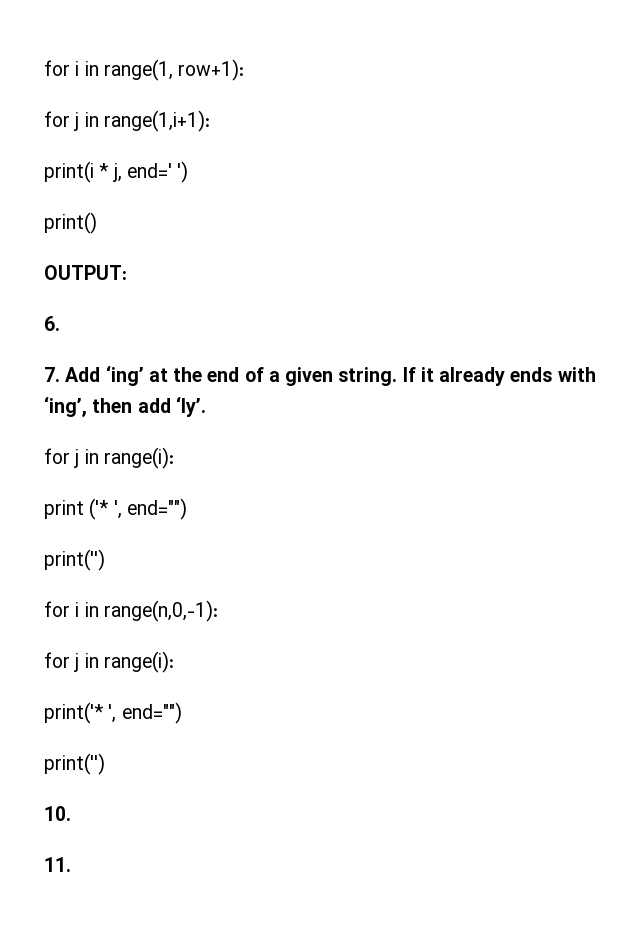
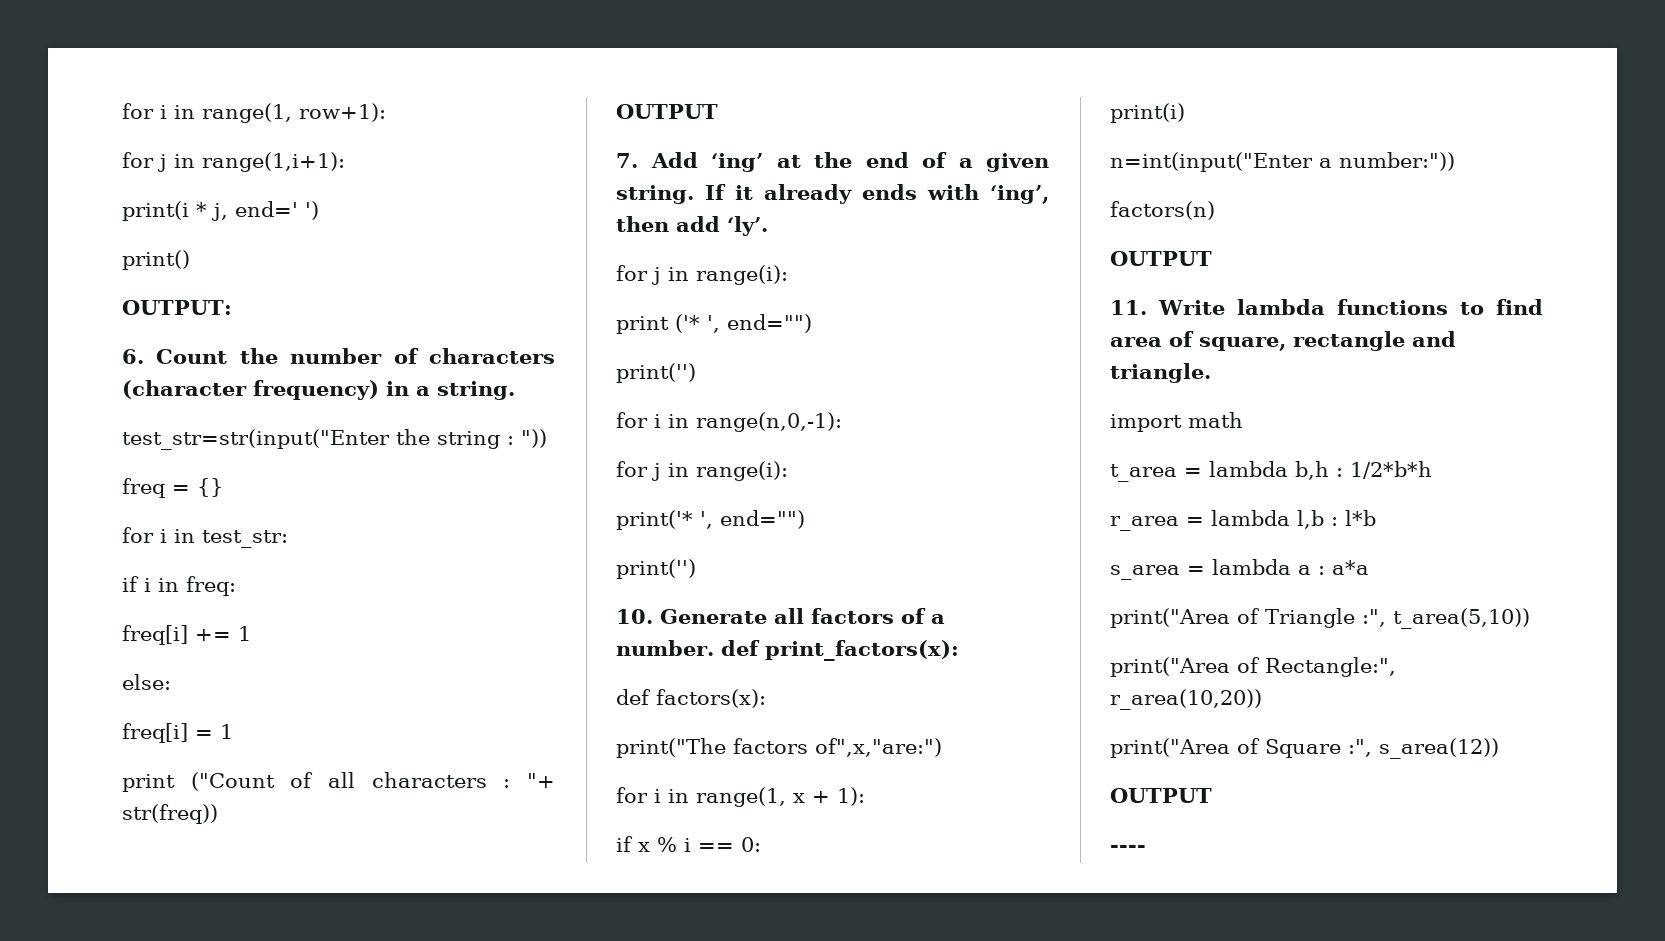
(60, 323) none -> [156,348,555,364] [122,380,515,400] [122,429,547,450] [122,478,223,498] [122,527,288,548] [122,576,236,596] [122,625,251,645] [122,674,171,690] [122,723,233,743] [122,772,555,792] [122,804,218,824] [616,104,718,119] Count the number of characters (character frequency) in a string. // test_str=str(input("Enter the string : ")) // freq = {} // for i in test_str: // if i in freq: // freq[i] += 1 // else: // freq[i] = 1 // print ("Count of all characters : "+ str(freq)) // OUTPUT
[44,857,71,872] // 11. -> [660,608,945,624] [616,640,959,661] [616,689,766,708] [616,738,942,758] [616,787,865,807] [616,836,761,852] [1110,103,1185,123] [1110,152,1455,172] [1110,201,1215,220] [1110,251,1212,266] [1110,299,1543,315] [1110,331,1456,351] [1110,363,1211,383] [1110,412,1243,432] [1110,461,1432,482] [1110,510,1376,531] [1110,559,1369,580] [1110,608,1530,629] [1110,657,1396,677] [1110,689,1262,710] [1110,738,1499,759] [1110,788,1212,803] [1110,845,1146,852] Generate all factors of a number. def print_factors(x): // def factors(x): // print("The factors of",x,"are:") // for i in range(1, x + 1): // if x % i == 0: // print(i) // n=int(input("Enter a number:")) // factors(n) // OUTPUT // 11. Write lambda functions to find area of square, rectangle and triangle. // import math // t_area = lambda b,h : 1/2*b*h // r_area = lambda l,b : l*b // s_area = lambda a : a*a // print("Area of Triangle :", t_area(5,10)) // print("Area of Rectangle:", r_area(10,20)) // print("Area of Square :", s_area(12)) // OUTPUT // ----

